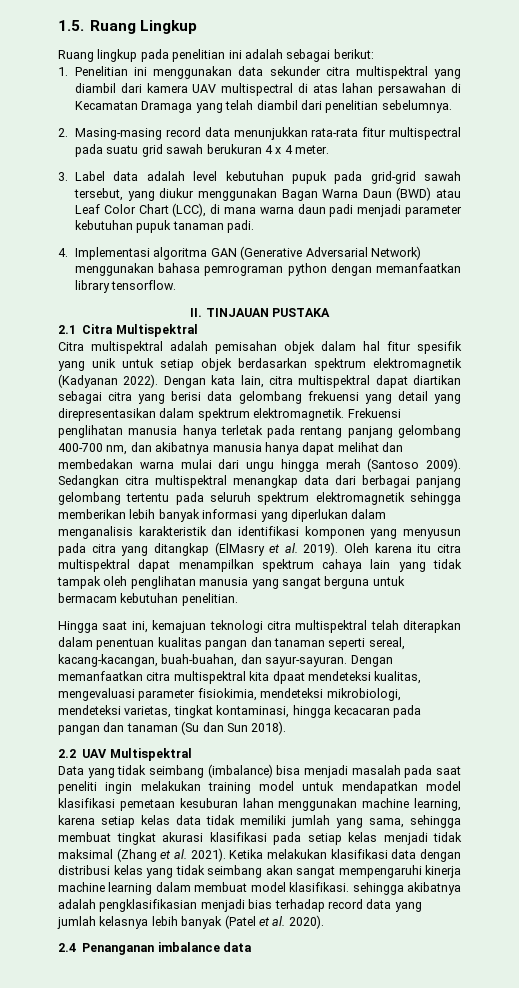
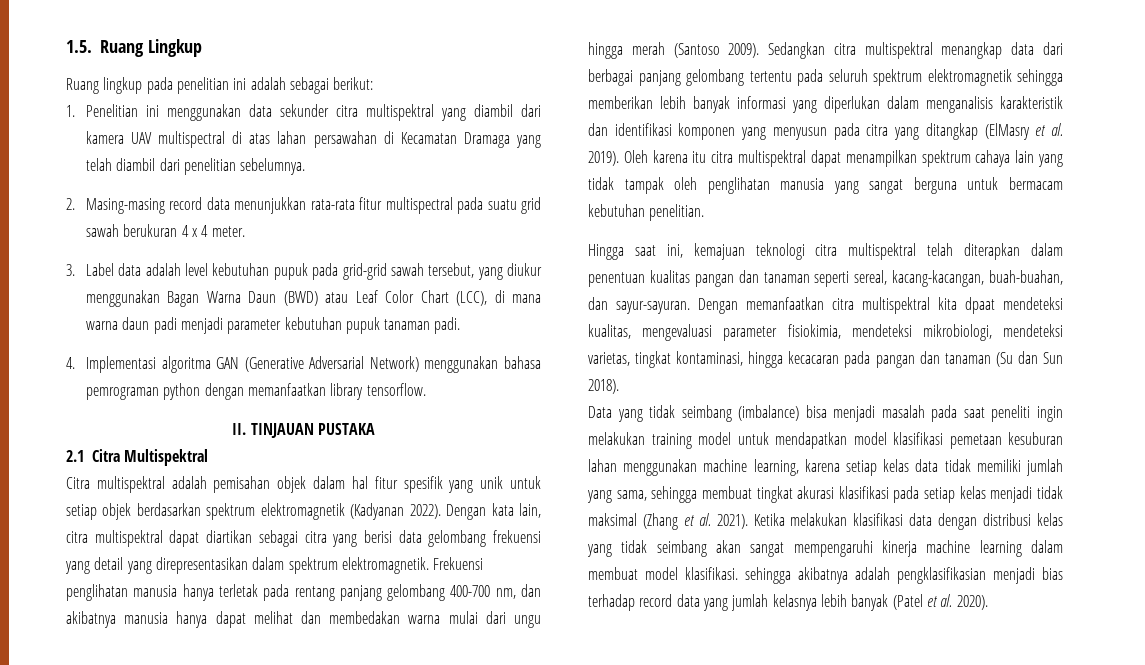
[58,748,192,761] // 2.2 UAV Multispektral -> (619, 386) none
[58,942,252,955] // 2.4 Penanganan imbalance data -> (988, 602) none

